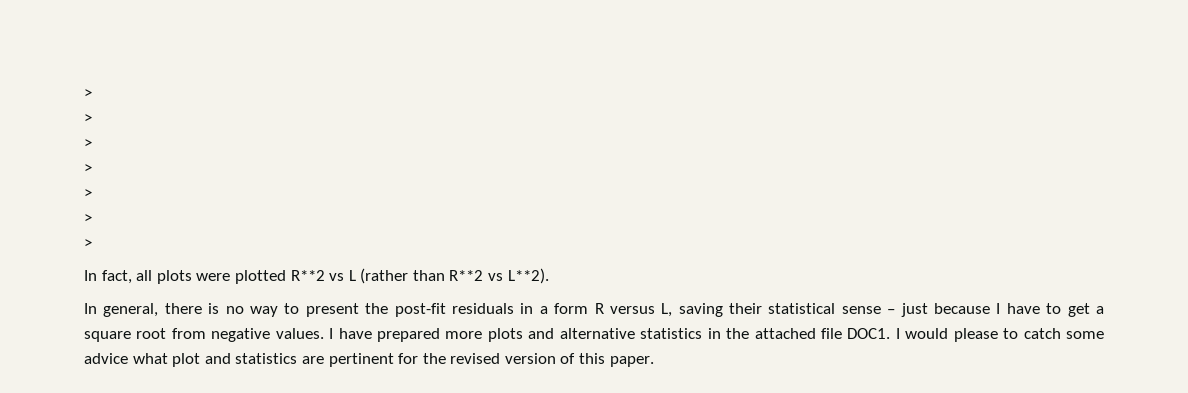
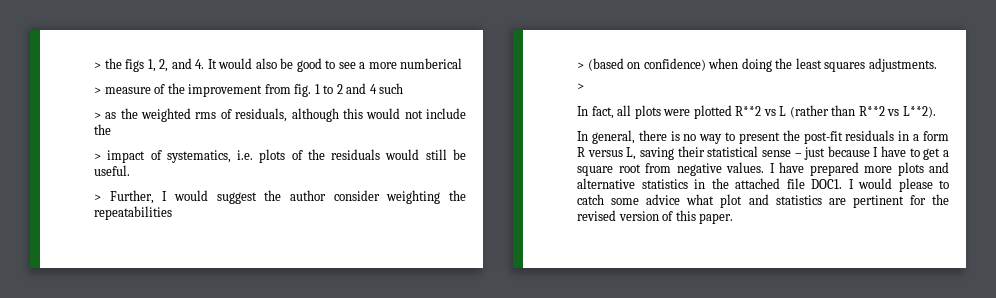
[84,89,92,98] [84,114,92,123] [84,139,92,148] [84,164,92,173] [84,189,92,198] [84,214,92,223] > // > // > // > // > // > -> [94,58,463,72] [94,83,404,97] [94,108,467,122] [94,124,111,135] [94,149,466,163] [94,165,130,176] [94,190,466,204] [94,206,172,220] [577,58,937,72] > the figs 1, 2, and 4. It would also be good to see a more numberical // > measure of the improvement from fig. 1 to 2 and 4 such // > as the weighted rms of residuals, although this would not include the // > impact of systematics, i.e. plots of the residuals would still be useful. // > Further, I would suggest the author consider weighting the repeatabilities // > (based on confidence) when doing the least squares adjustments.

